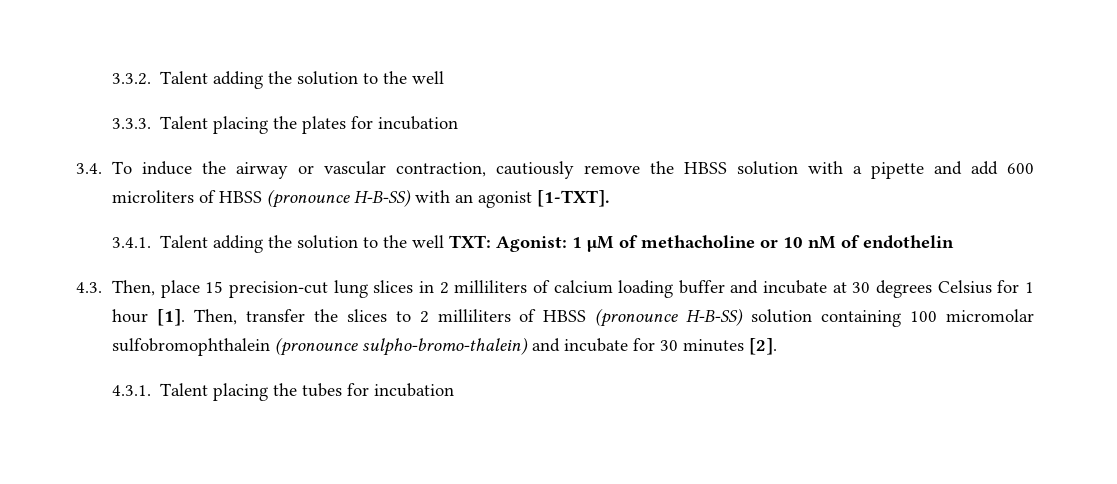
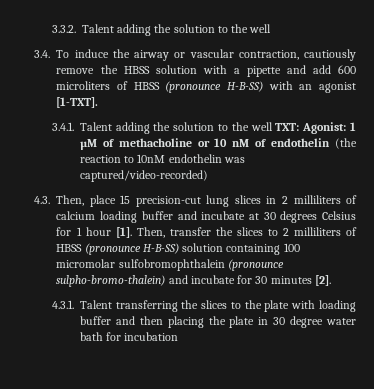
[112,116,459,134] // 3.3.3. Talent placing the plates for incubation -> (272, 28) none
(955, 242) none -> [335,138,357,149] [79,154,245,163] [79,170,208,182] (the reaction to 10nM endothelin was captured/video-recorded)
[213,383,343,401] placing the tubes -> [115,300,356,312] [79,316,356,328] [79,332,103,341] transferring the slices to the plate with loading buffer and then placing the plate in 30 degree water bath

